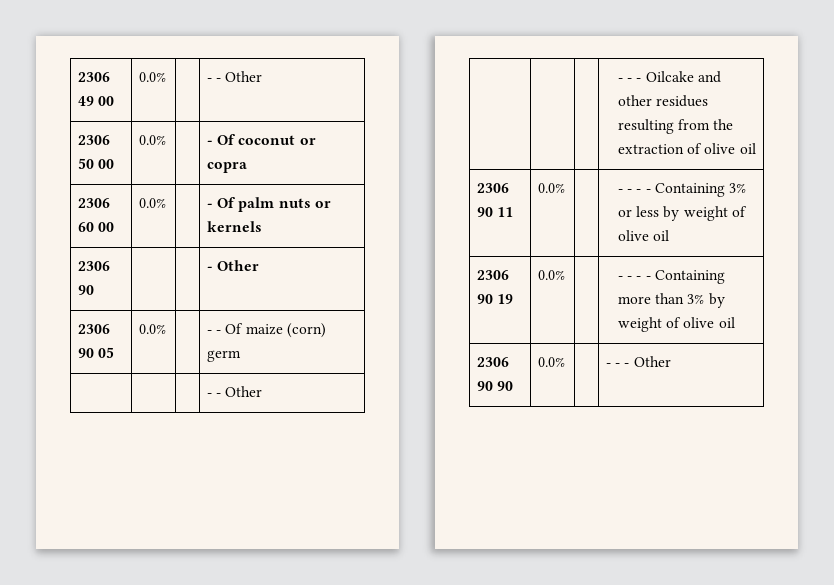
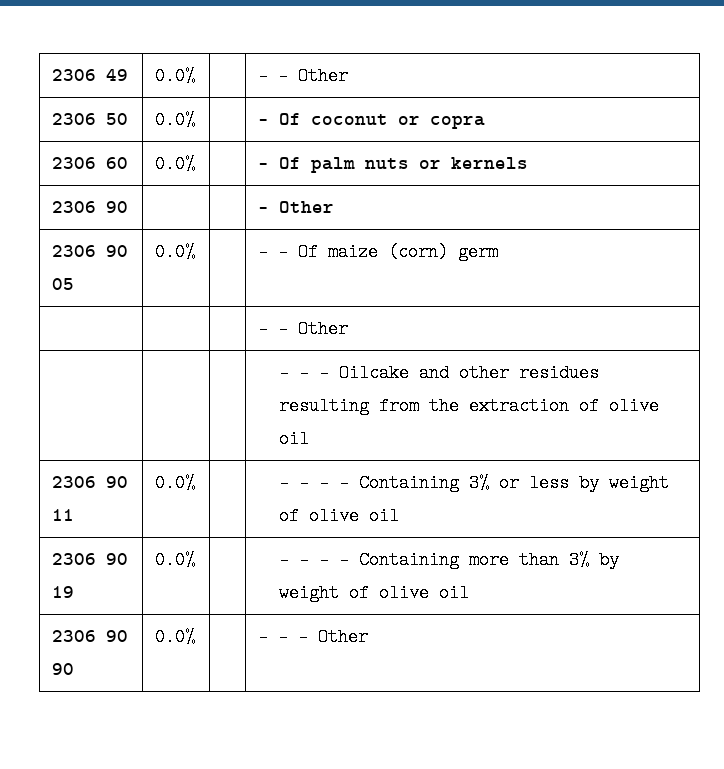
[98,96,115,106] 00 -> (129, 75) none
[98,159,115,169] 00 -> (129, 119) none
[98,222,115,232] 00 -> (129, 163) none

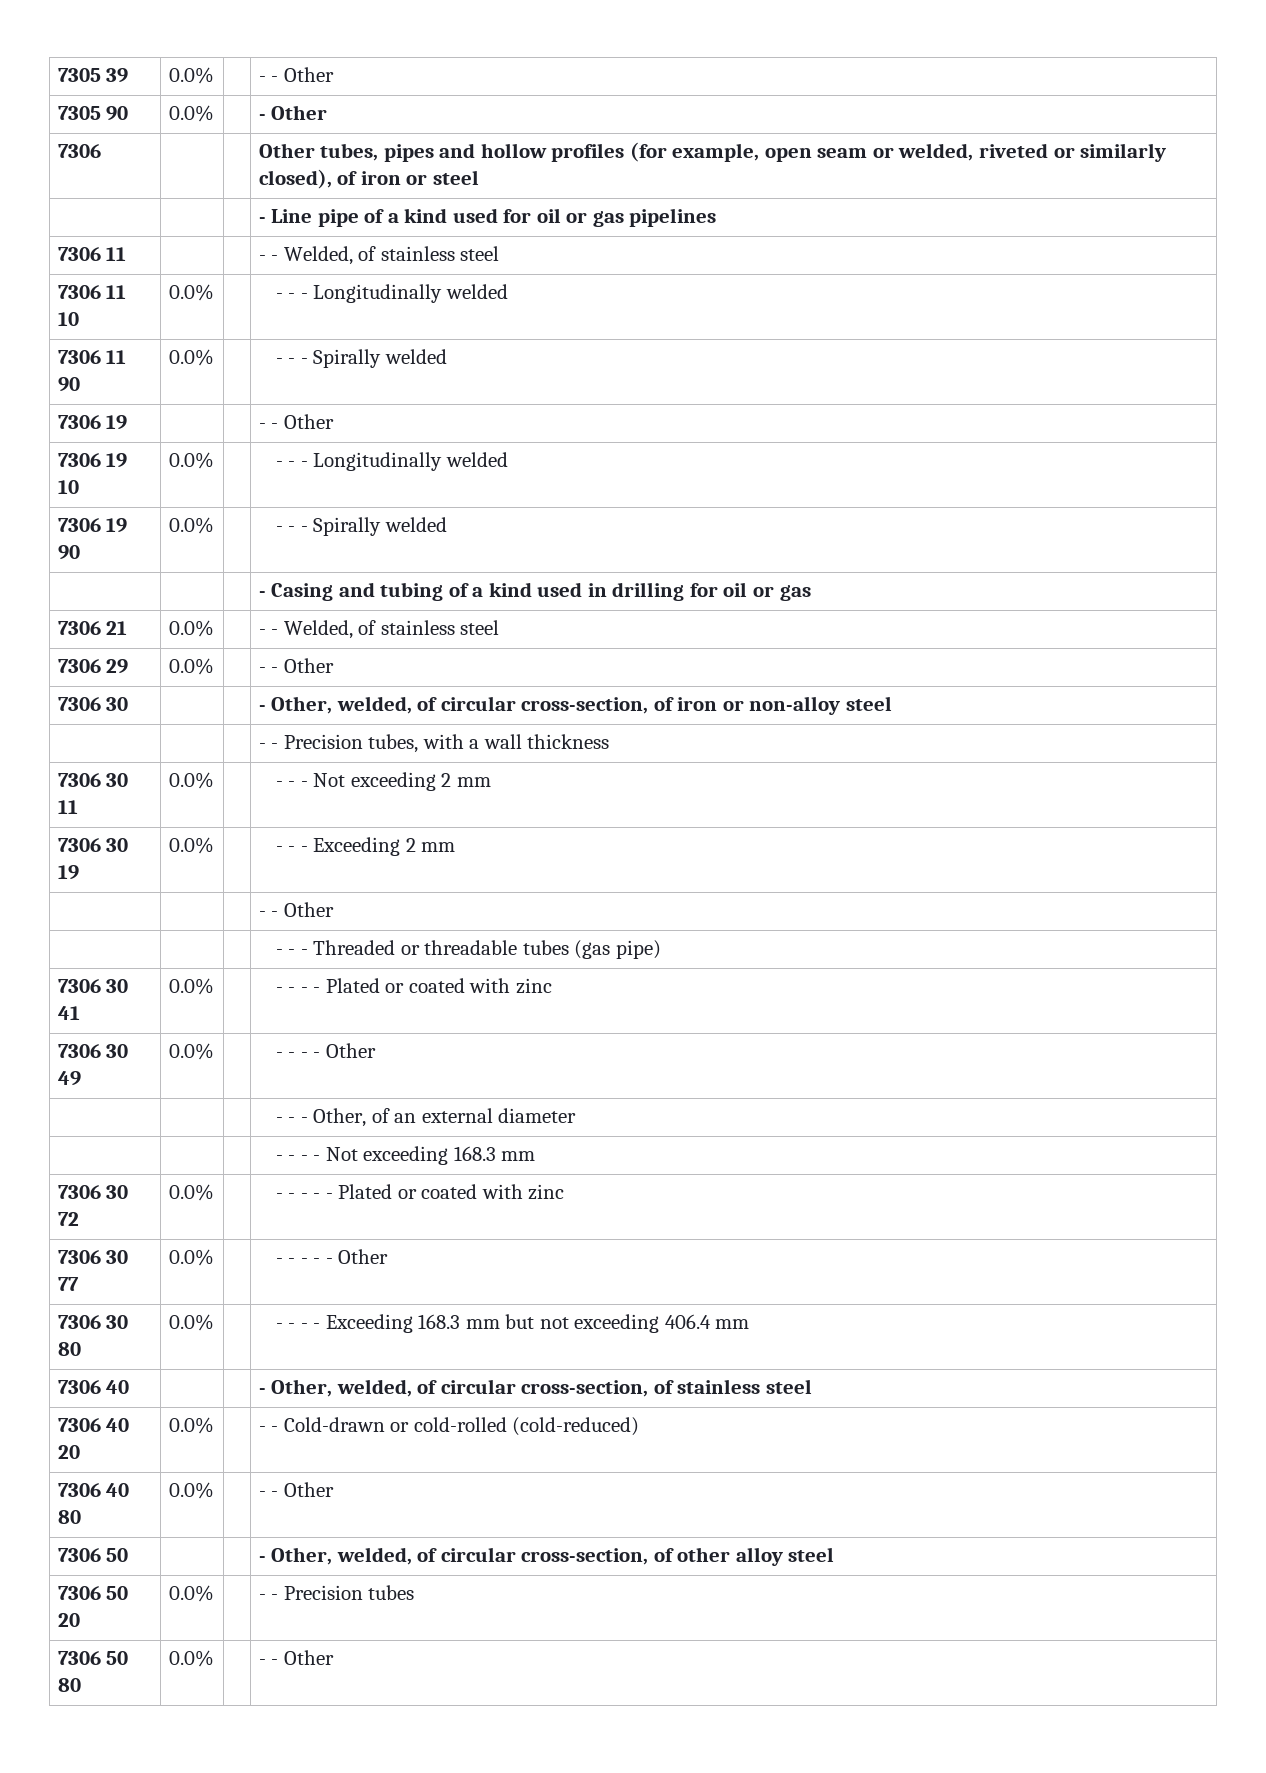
[52,69,129,81] [155,67,196,85] [258,67,349,85] [52,113,129,125] [155,111,196,129] [258,113,486,129] [52,157,129,169] [155,155,196,173] [258,157,529,173] [52,201,129,213] [258,201,335,213] [52,245,129,257] [52,278,75,290] [155,243,196,261] [258,243,499,261] [258,320,349,338] [279,364,600,382] [279,397,660,415] [279,430,310,448] [52,476,129,488] [52,509,75,521] [155,474,196,492] [279,474,670,492] [279,507,400,525] [52,553,129,565] [52,586,75,598] [155,551,196,569] [279,551,620,569] [279,584,470,602] [52,630,129,642] [52,663,75,675] [155,628,196,646] [258,628,269,646] 2306 49 | 0.0% | | - - Other // 2306 50 | 0.0% | | - Of coconut or copra // 2306 60 | 0.0% | | - Of palm nuts or kernels // 2306 90 | | | - Other // 2306 90 05 | 0.0% | | - - Of maize (corn) germ // | | | - - Other // | | | - - - Oilcake and other residues resulting from the extraction of olive oil // 2306 90 11 | 0.0% | | - - - - Containing 3% or less by weight of olive oil // 2306 90 19 | 0.0% | | - - - - Containing more than 3% by weight of olive oil // 2306 90 90 | 0.0% | | - -> [57,68,129,83] [168,67,214,84] [258,67,334,82] [57,106,129,121] [168,105,214,122] [258,105,328,120] [57,144,101,158] [258,142,1167,162] [258,169,479,189] [258,208,717,227] [57,247,127,261] [258,246,500,265] [57,285,127,299] [57,312,79,326] [168,284,214,301] [275,284,508,303] [57,350,127,364] [57,377,80,392] [168,349,214,366] [275,349,447,368] [57,415,128,430] [258,414,334,429] [57,453,128,468] [57,480,79,494] [168,452,214,469] [275,452,508,471] [57,518,128,533] [57,545,80,560] [168,517,214,534] [275,517,447,536] [258,582,811,601] [57,621,128,635] [168,620,214,637] [258,620,500,639] [57,659,129,674] [168,658,214,675] [258,658,334,673] [57,697,129,711] [258,696,892,715] [258,734,610,753] [57,773,129,787] [57,800,78,814] [168,772,214,789] [275,772,491,791] [57,838,129,852] [57,865,79,880] [168,837,214,854] [275,837,456,856] [258,902,334,917] [275,940,661,959] [57,979,129,993] [57,1006,80,1020] [168,978,214,995] [275,978,552,994] [57,1044,129,1058] [57,1071,81,1086] [168,1043,214,1060] [275,1043,376,1058] [275,1108,577,1127] [275,1146,536,1165] [57,1185,129,1199] [57,1212,79,1226] [168,1184,214,1201] [275,1184,565,1200] [57,1250,129,1264] [57,1277,79,1291] [168,1249,214,1266] [275,1249,389,1264] [57,1315,129,1329] [57,1342,81,1356] [168,1314,214,1331] [275,1314,750,1333] [57,1380,130,1394] [258,1379,812,1397] [57,1418,130,1432] [57,1445,80,1459] [168,1417,214,1434] [258,1417,640,1436] [57,1483,130,1497] [57,1510,81,1524] [168,1482,214,1499] [258,1482,334,1497] [57,1548,129,1562] [258,1547,835,1566] [57,1586,129,1600] [57,1613,80,1627] [168,1585,214,1602] [258,1585,415,1600] [57,1651,129,1665] [57,1678,81,1692] [168,1650,214,1667] 7305 39 | 0.0% | | - - Other // 7305 90 | 0.0% | | - Other // 7306 | | | Other tubes, pipes and hollow profiles (for example, open seam or welded, riveted or similarly closed), of iron or steel // | | | - Line pipe of a kind used for oil or gas pipelines // 7306 11 | | | - - Welded, of stainless steel // 7306 11 10 | 0.0% | | - - - Longitudinally welded // 7306 11 90 | 0.0% | | - - - Spirally welded // 7306 19 | | | - - Other // 7306 19 10 | 0.0% | | - - - Longitudinally welded // 7306 19 90 | 0.0% | | - - - Spirally welded // | | | - Casing and tubing of a kind used in drilling for oil or gas // 7306 21 | 0.0% | | - - Welded, of stainless steel // 7306 29 | 0.0% | | - - Other // 7306 30 | | | - Other, welded, of circular cross-section, of iron or non-alloy steel // | | | - - Precision tubes, with a wall thickness // 7306 30 11 | 0.0% | | - - - Not exceeding 2 mm // 7306 30 19 | 0.0% | | - - - Exceeding 2 mm // | | | - - Other // | | | - - - Threaded or threadable tubes (gas pipe) // 7306 30 41 | 0.0% | | - - - - Plated or coated with zinc // 7306 30 49 | 0.0% | | - - - - Other // | | | - - - Other, of an external diameter // | | | - - - - Not exceeding 168.3 mm // 7306 30 72 | 0.0% | | - - - - - Plated or coated with zinc // 7306 30 77 | 0.0% | | - - - - - Other // 7306 30 80 | 0.0% | | - - - - Exceeding 168.3 mm but not exceeding 406.4 mm // 7306 40 | | | - Other, welded, of circular cross-section, of stainless steel // 7306 40 20 | 0.0% | | - - Cold-drawn or cold-rolled (cold-reduced) // 7306 40 80 | 0.0% | | - - Other // 7306 50 | | | - Other, welded, of circular cross-section, of other alloy steel // 7306 50 20 | 0.0% | | - - Precision tubes // 7306 50 80 | 0.0% | |

